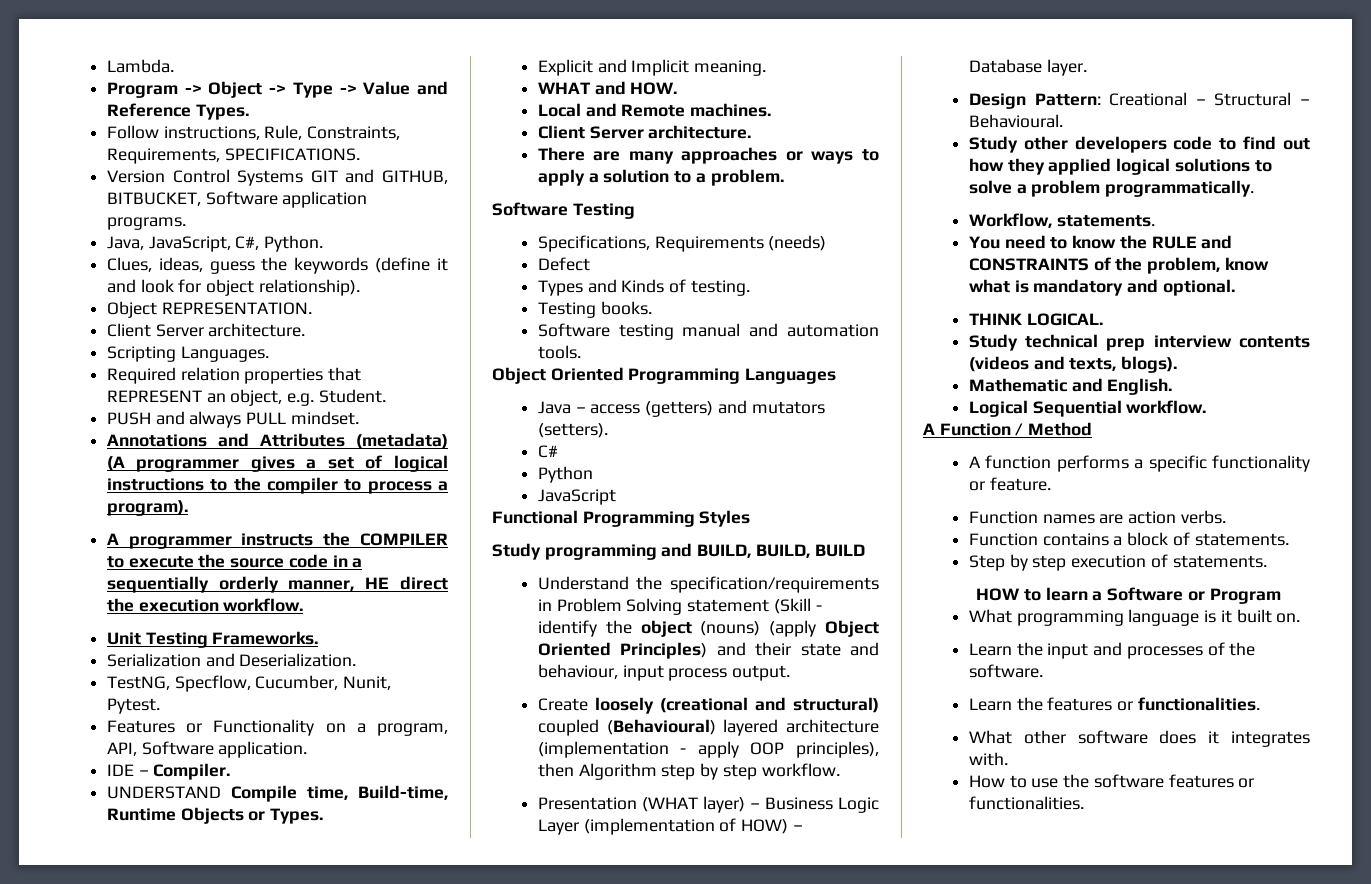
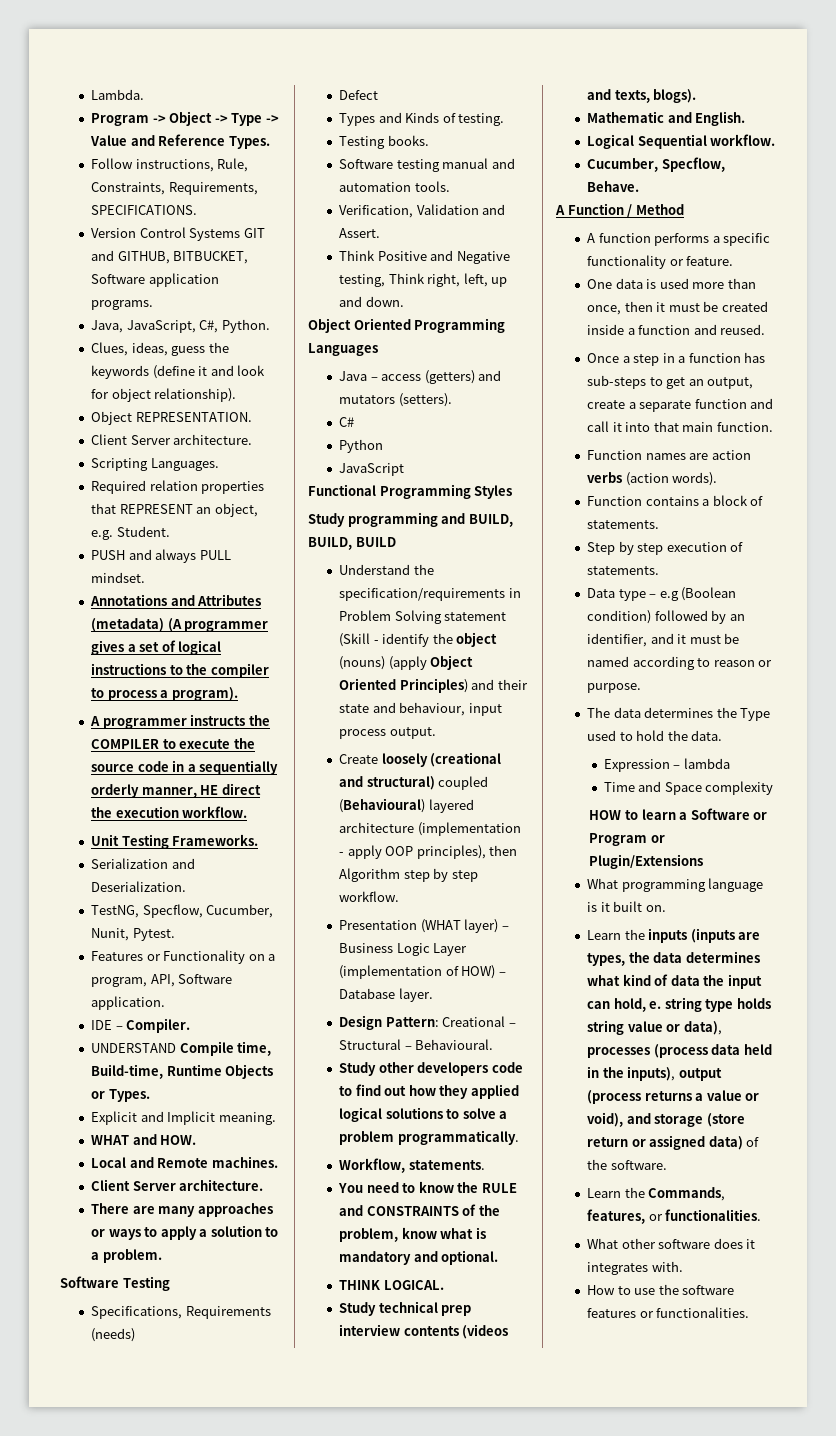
(581, 352) none -> [339,204,506,218] [339,228,381,238] [339,250,510,264] [339,273,508,287] [339,296,404,307] // Verification, Validation and Assert. // Think Positive and Negative testing, Think right, left, up and down.
(1207, 407) none -> [587,157,725,172] [587,181,640,192] // Cucumber, Specflow, Behave.
(1051, 484) none -> [587,278,756,289] [587,301,768,315] [587,324,766,335] [587,352,766,366] [587,375,754,389] [587,398,774,412] [587,421,773,432] // One data is used more than once, then it must be created inside a function and reused. // Once a step in a function has sub-steps to get an output, create a separate function and call it into that main function.
[1180,510,1226,524] verbs. -> [587,472,718,486] verbs (action words).
(1267, 561) none -> [587,587,737,601] [587,610,745,624] [587,633,740,647] [587,656,773,670] [587,683,642,693] [587,707,771,721] [587,730,723,741] [603,758,730,772] [603,781,774,795] // Data type – e.g (Boolean condition) followed by an identifier, and it must be named according to reason or purpose. // The data determines the Type used to hold the data. // Expression – lambda // Time and Space complexity
(1281, 596) none -> [650,835,665,843] [589,854,704,869] or Plugin/Extensions
[1047,642,1203,659] input and processes -> [648,928,761,943] [587,951,760,966] [587,974,762,989] [587,997,771,1012] [587,1020,722,1035] [587,1044,772,1058] [587,1066,722,1081] [587,1090,760,1104] [587,1112,745,1127] [587,1135,743,1150] inputs (inputs are types, the data determines what kind of data the input can hold, e. string type holds string value or data), processes (process data held in the inputs), output (process returns a value or void), and storage (store return or assigned data)
[1047,697,1113,711] features -> [648,1187,726,1201] [587,1209,646,1224] Commands, features,

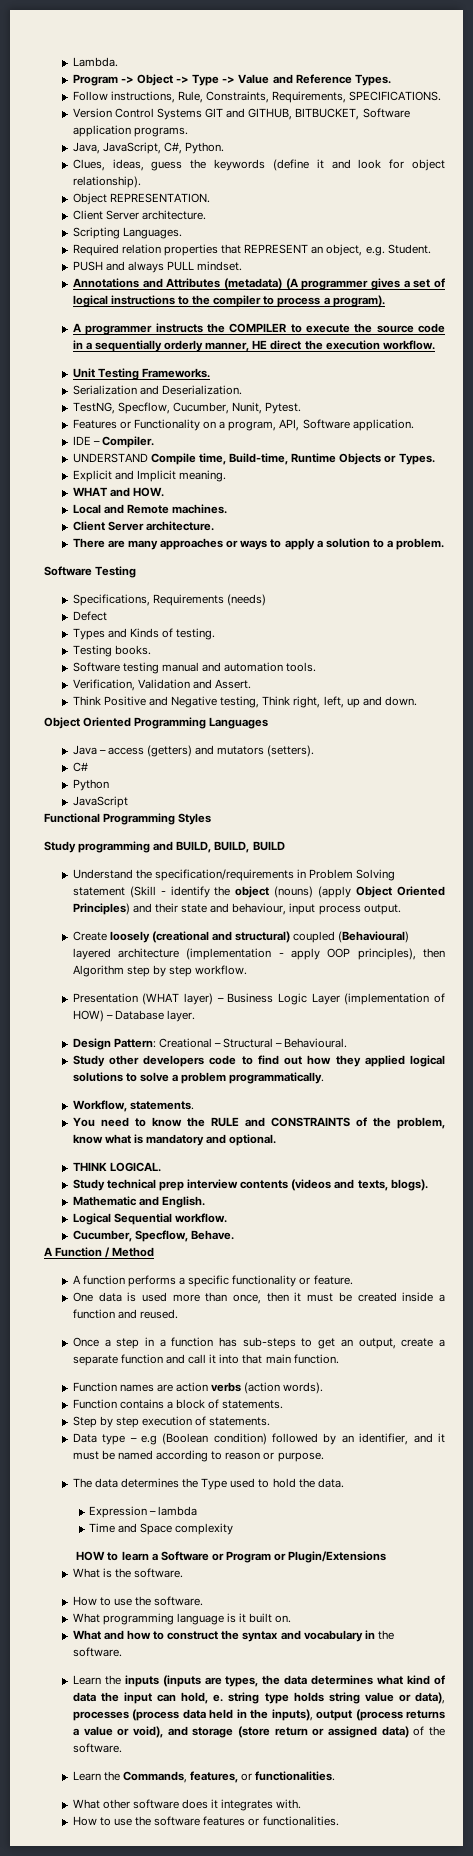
(704, 861) none -> [72,1568,184,1578] [72,1596,204,1606] // What is the software. // How to use the software.
(666, 908) none -> [72,1630,394,1642] [72,1647,122,1657] // What and how to construct the syntax and vocabulary in the software.

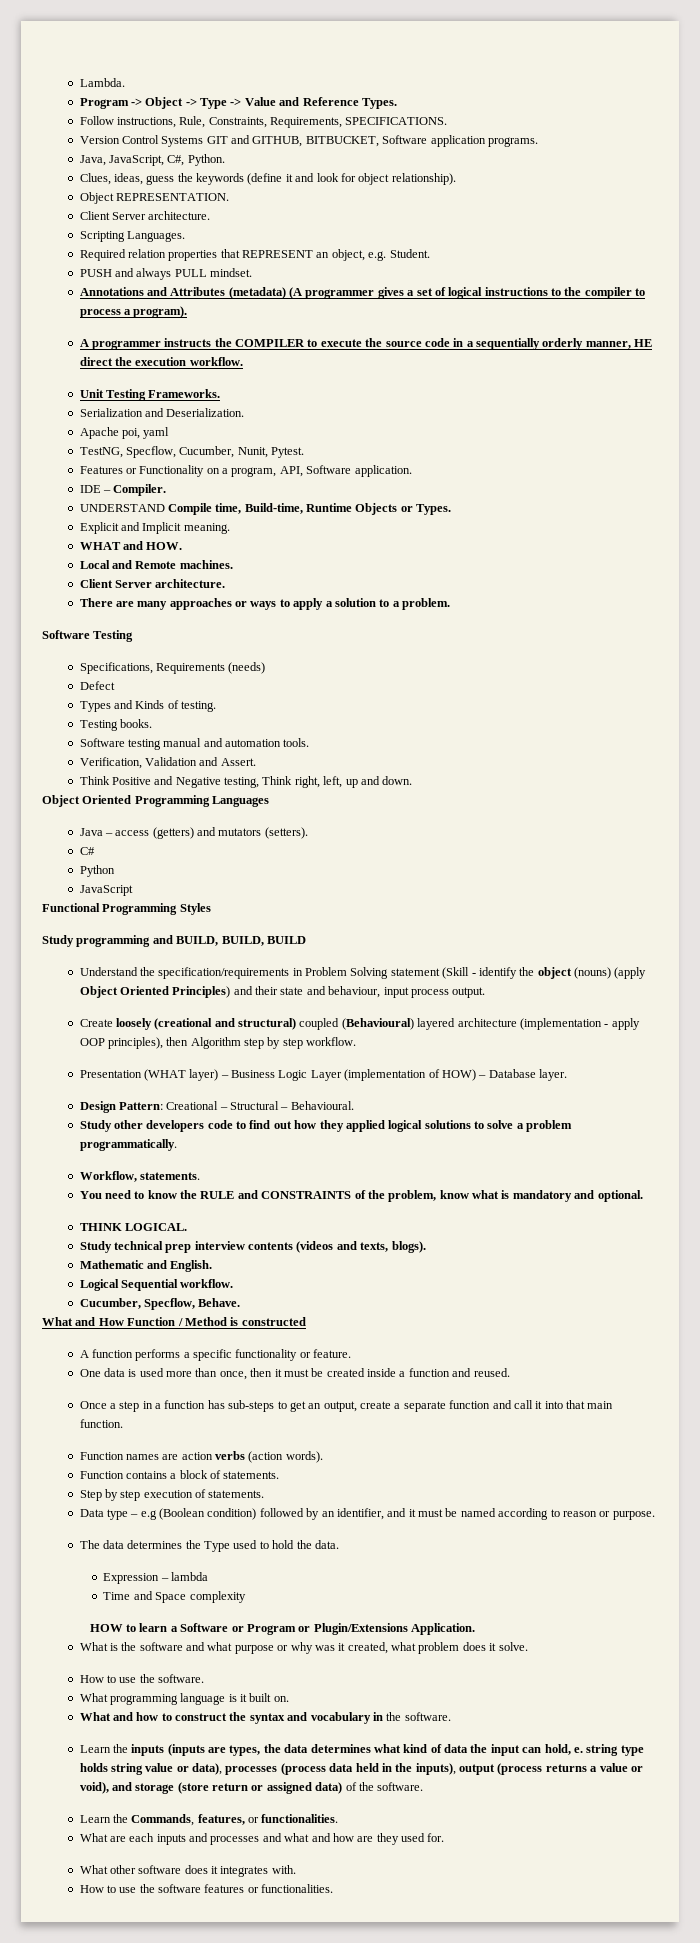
(243, 390) none -> [79,427,170,439] // Apache poi, yaml
[44,1247,53,1256] A -> [42,1317,124,1326] What and How
(155, 1252) none -> [230,1317,306,1326] is constructed
(387, 1557) none -> [411,1623,476,1635] Application.
[134,1568,184,1578] software. -> [139,1642,528,1654] software and what purpose or why was it created, what problem does it solve.
(336, 1776) none -> [79,1833,445,1845] // What are each inputs and processes and what and how are they used for.

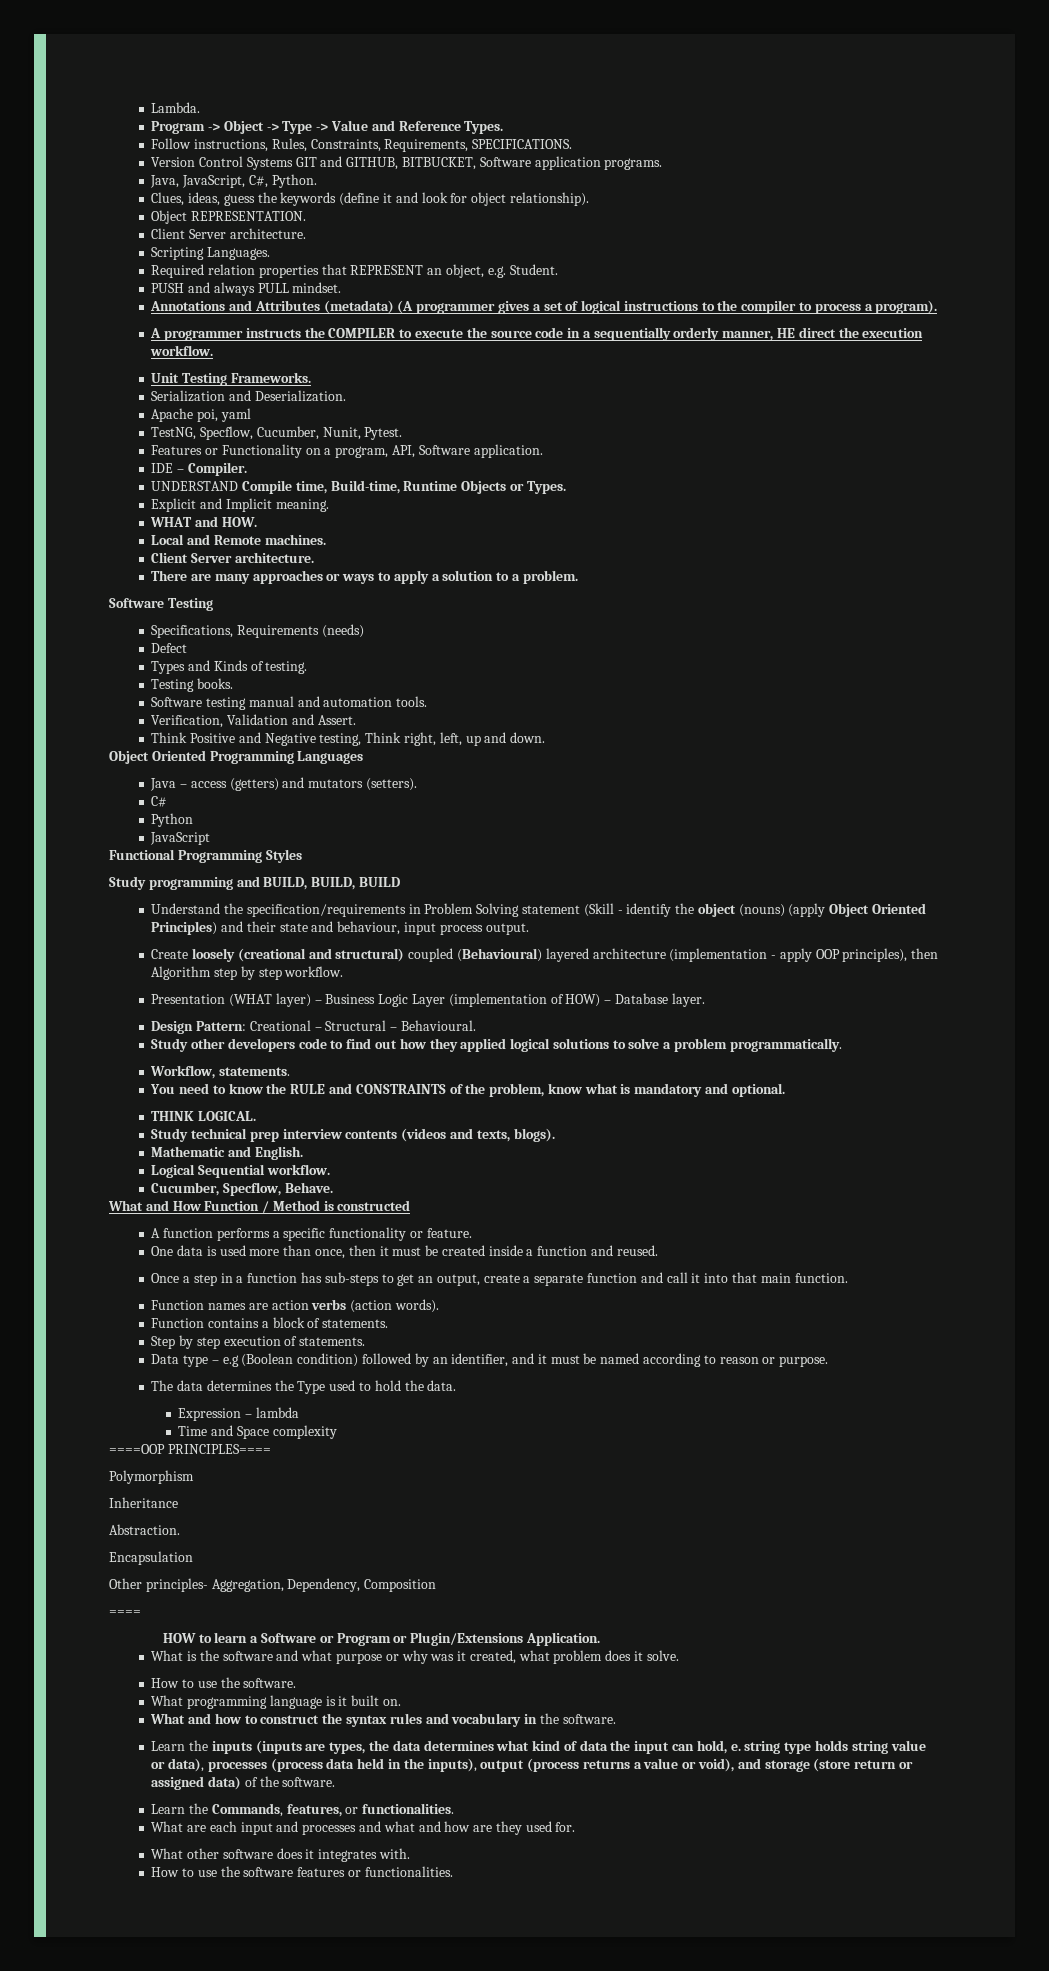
[179,116,206,128] Rule, -> [271,138,307,152] Rules,
(246, 1597) none -> [109,1444,271,1454] [109,1470,194,1484] [109,1497,178,1508] [109,1524,180,1535] [109,1551,193,1565] [109,1578,437,1592] [109,1610,141,1616] // ====OOP PRINCIPLES==== // Polymorphism // Inheritance // Abstraction. // Encapsulation // Other principles- Aggregation, Dependency, Composition // ====
(285, 1718) none -> [389,1713,422,1724] rules
[156,1834,186,1845] inputs -> [240,1822,273,1835] input

